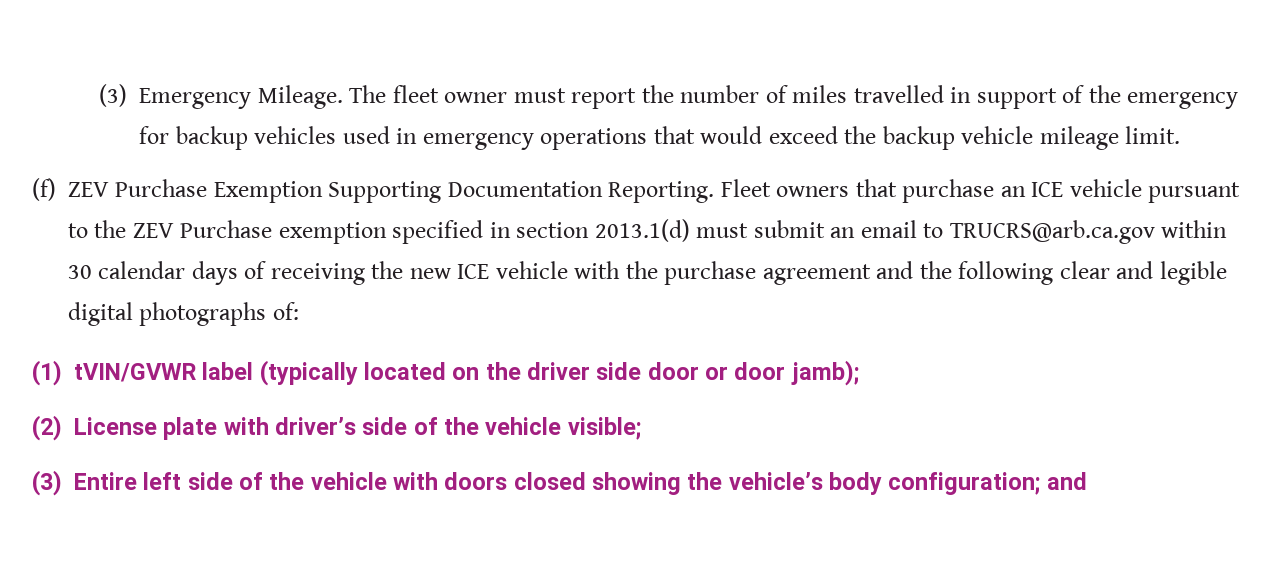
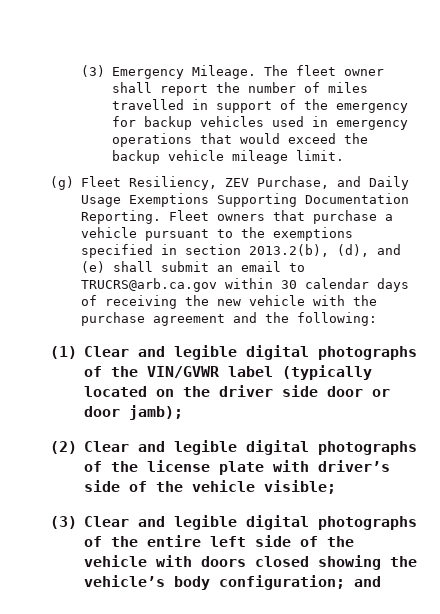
[513,88,566,103] must -> [111,82,152,93] shall
[32,178,323,203] (f) ZEV Purchase Exemption -> [50,176,409,190] [80,193,209,207] (g) Fleet Resiliency, ZEV Purchase, and Daily Usage Exemptions
[1000,182,1064,197] an ICE -> [384,214,393,221] a
[132,219,749,244] ZEV Purchase exemption specified in section 2013.1(d) must -> [272,227,353,241] [80,244,401,258] [80,261,153,273] exemptions specified in section 2013.2(b), (d), and (e) shall
[457,264,490,279] ICE -> (241, 302) none
[958,261,1227,285] [68,302,299,326] [32,360,196,386] following clear and legible digital photographs of: // (1) tVIN/GVWR -> [296,312,377,326] [50,345,417,360] [83,366,220,378] following: // (1) Clear and legible digital photographs of the VIN/GVWR
[74,417,157,435] License -> [83,440,417,455] [83,460,210,472] Clear and legible digital photographs of the license
[74,472,137,490] Entire -> [83,515,417,530] [83,535,201,547] Clear and legible digital photographs of the entire

